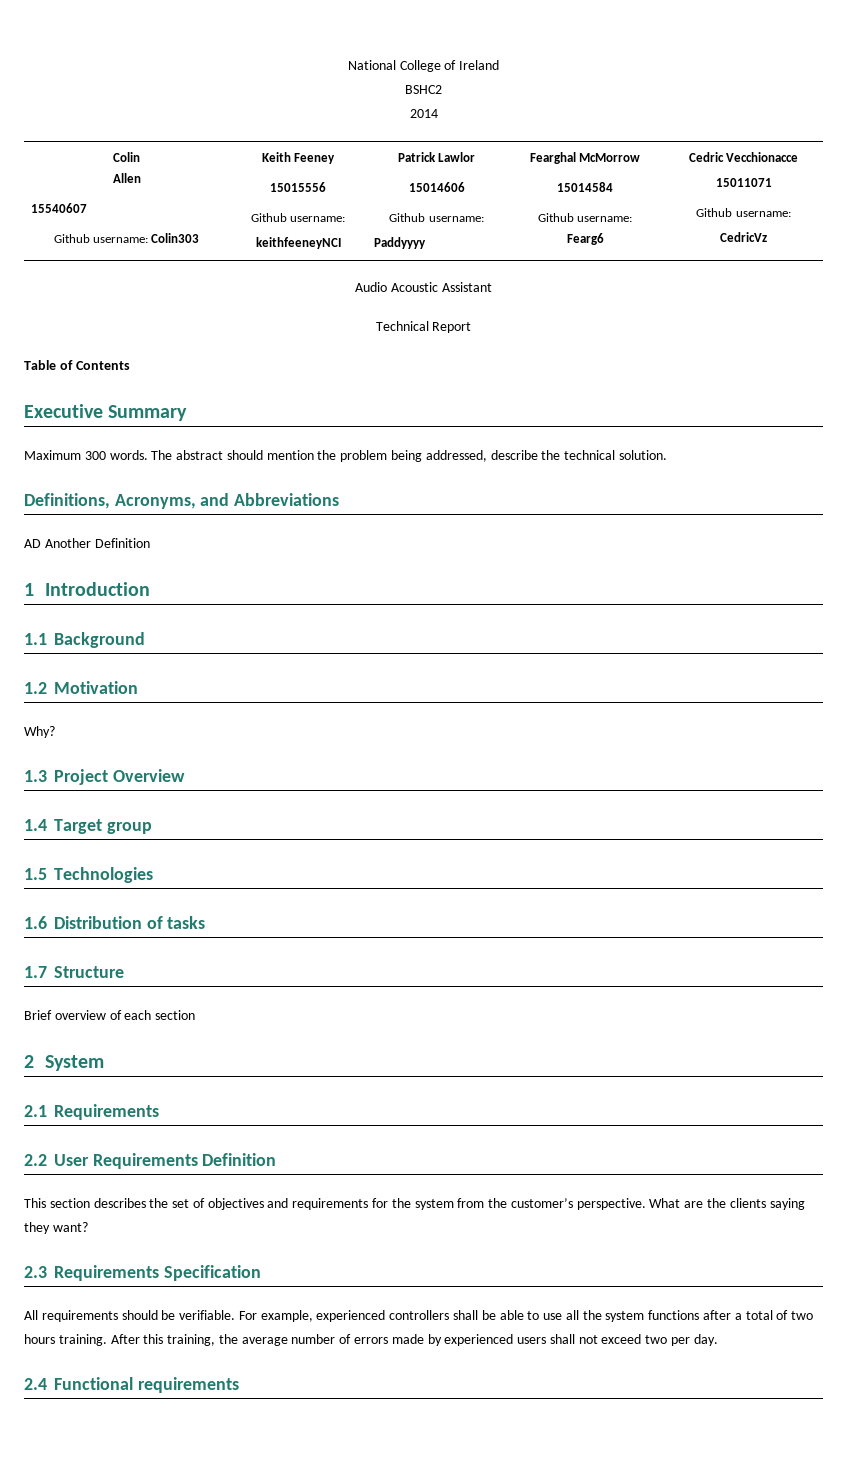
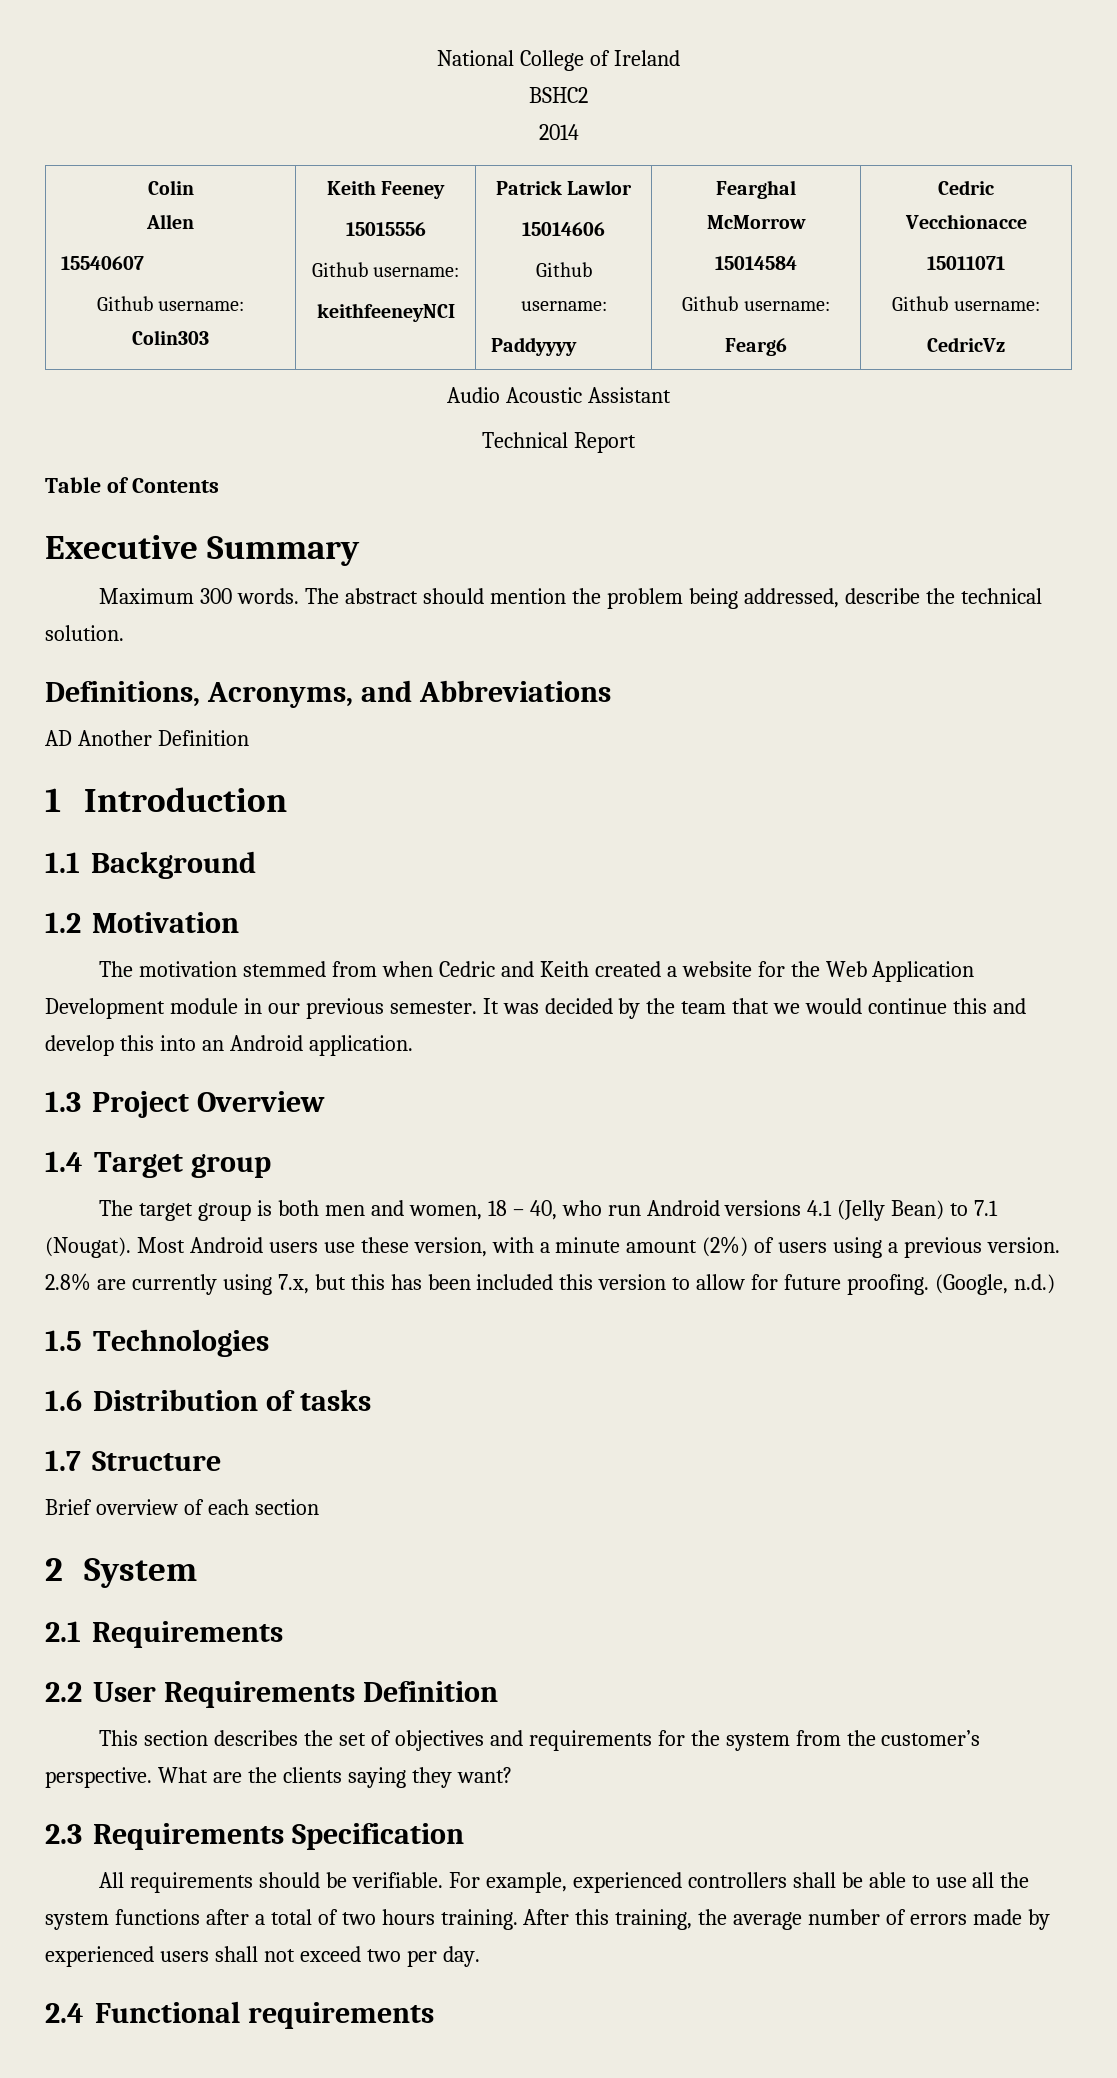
[24,726,55,738] Why? -> [99,961,975,982] [45,998,1026,1019] [45,1035,413,1056] The motivation stemmed from when Cedric and Keith created a website for the Web Application Development module in our previous semester. It was decided by the team that we would continue this and develop this into an Android application.
(152, 828) none -> [99,1200,999,1221] [45,1236,1060,1258] [45,1273,1055,1295] // The target group is both men and women, 18 – 40, who run Android versions 4.1 (Jelly Bean) to 7.1 (Nougat). Most Android users use these version, with a minute amount (2%) of users using a previous version. 2.8% are currently using 7.x, but this has been included this version to allow for future proofing. (Google, n.d.)

